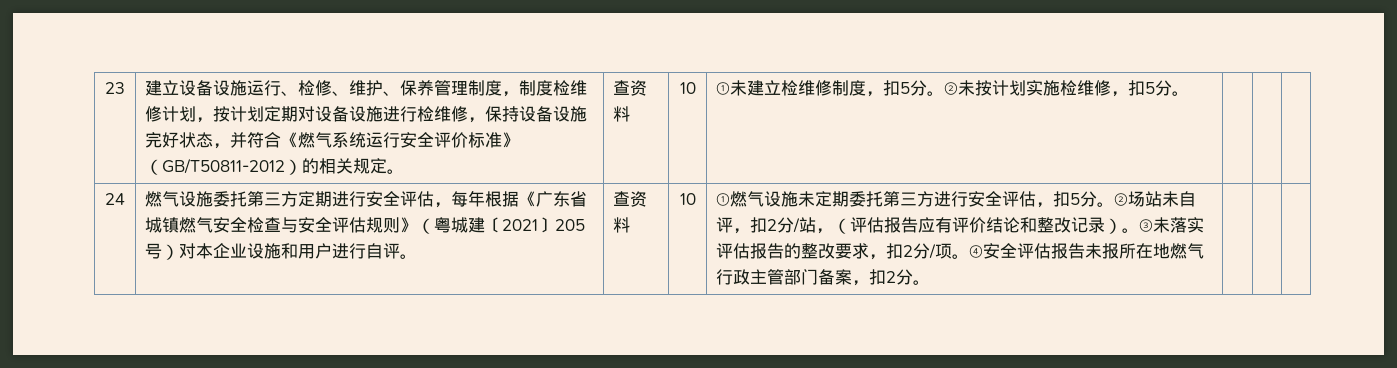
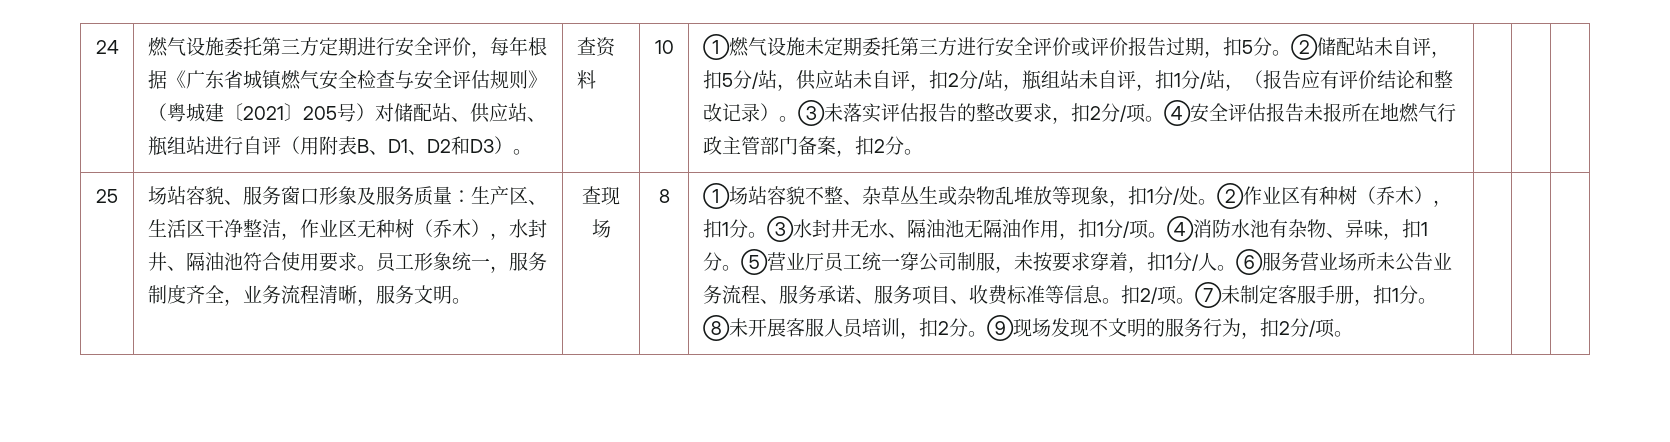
[105,82,125,94] [145,80,588,97] [145,106,588,123] [145,132,520,149] [145,158,405,175] [613,80,648,96] [613,106,631,122] [679,82,696,94] [716,80,1190,97] 23 | 建立设备设施运行、检修、维护、保养管理制度，制度检维修计划，按计划定期对设备设施进行检维修，保持设备设施完好状态，并符合《燃气系统运行安全评价标准》（GB/T50811-2012）的相关规定。 | 查资料 | 10 | ①未建立检维修制度，扣5分。②未按计划实施检维修，扣5分。 | | | // -> (95, 47) none
[417,191,435,207] 估 -> [451,37,471,56] 价
[196,243,401,259] 本企业设施和用户进行自评 -> [393,103,546,123] [147,136,513,156] 储配站、供应站、瓶组站进行自评（用附表B、D1、D2和D3）
[1019,191,1146,208] 估，扣5分。②场 -> [1051,34,1450,60] [702,70,834,91] 价或评价报告过期，扣5分。②储配站未自评，扣5分/站，供应
[833,217,885,234] （评估 -> [1021,70,1263,91] 瓶组站未自评，扣1分/站，（
(931, 282) none -> [96,189,118,203] [147,186,547,205] [147,219,547,240] [147,252,547,273] [147,285,471,306] [582,186,620,205] [591,219,611,238] [658,189,670,203] [702,183,1452,209] [702,216,1428,242] [702,249,1452,275] [702,282,1437,308] [702,315,1353,341] // 25 | 场站容貌、服务窗口形象及服务质量：生产区、生活区干净整洁，作业区无种树（乔木），水封井、隔油池符合使用要求。员工形象统一，服务制度齐全，业务流程清晰，服务文明。 | 查现场 | 8 | ①场站容貌不整、杂草丛生或杂物乱堆放等现象，扣1分/处。②作业区有种树（乔木），扣1分。③水封井无水、隔油池无隔油作用，扣1分/项。④消防水池有杂物、异味，扣1分。⑤营业厅员工统一穿公司制服，未按要求穿着，扣1分/人。⑥服务营业场所未公告业务流程、服务承诺、服务项目、收费标准等信息。扣2/项。⑦未制定客服手册，扣1分。⑧未开展客服人员培训，扣2分。⑨现场发现不文明的服务行为，扣2分/项。 | | |

